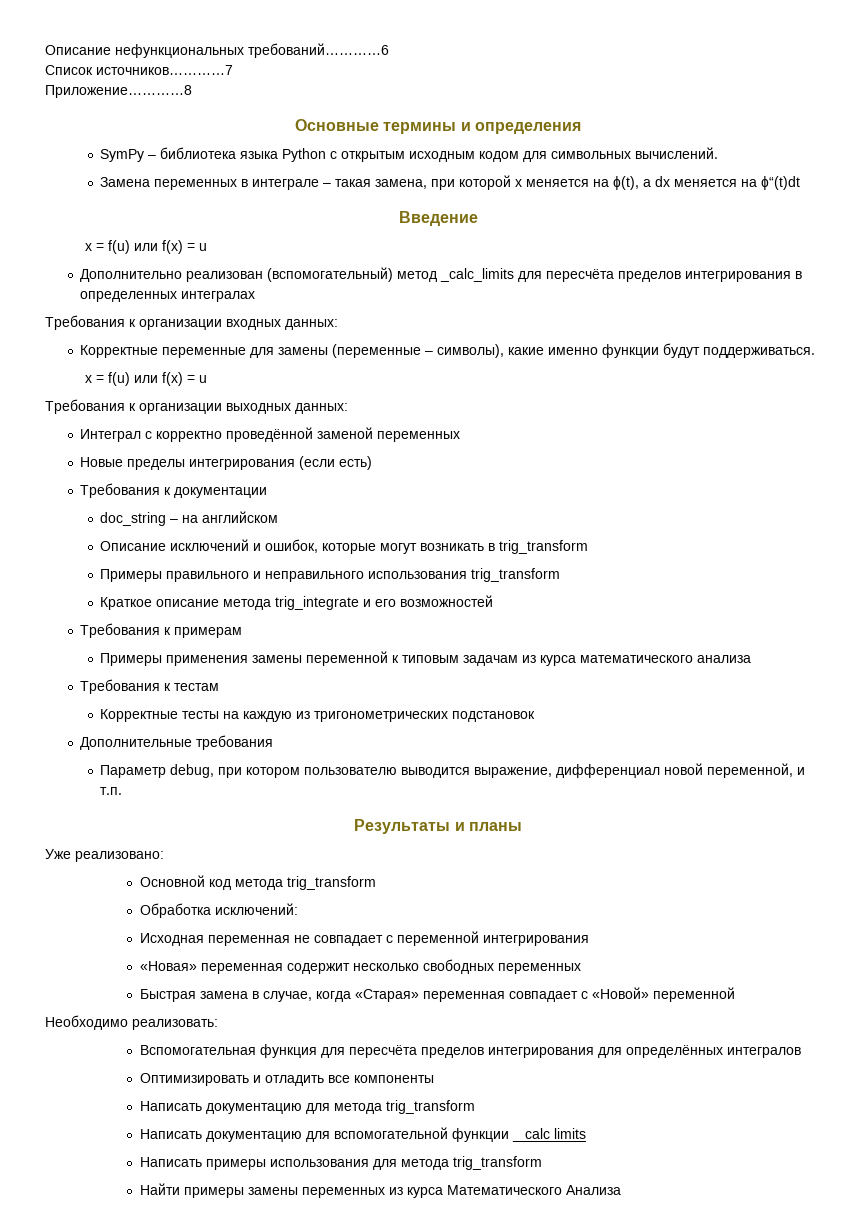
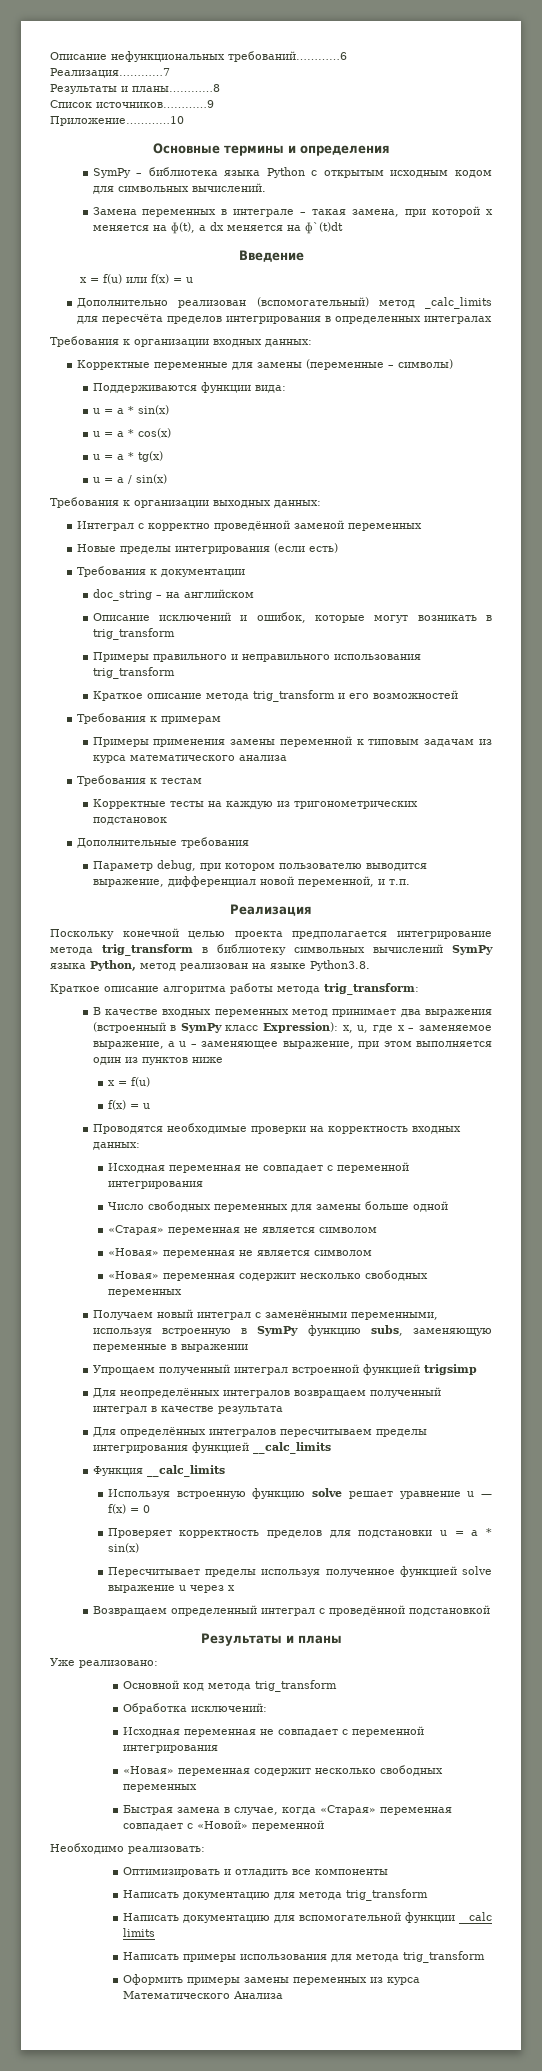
(389, 50) none -> [50,68,170,78] [50,84,220,94] // Реализация…………7 // Результаты и планы…………8
[96,65,233,75] [45,85,192,98] источников…………7 // Приложение…………8 -> [96,100,214,108] [50,116,184,126] источников…………9 // Приложение…………10
[761,176,801,190] ɸ“(t)dt -> [304,222,343,234] ɸ`(t)dt
[437,343,816,358] [84,372,207,386] символы), какие именно функции будут поддерживаться. // x = f(u) или f(x) = u -> [398,359,454,369] [92,382,286,393] [92,405,169,415] [92,428,171,438] [92,451,163,462] [92,474,167,484] символы) // Поддерживаются функции вида: // u = a * sin(x) // u = a * cos(x) // u = a * tg(x) // u = a / sin(x)
[275,596,360,610] trig_integrate -> [252,690,335,702] trig_transform
(123, 791) none -> [230,904,312,916] [50,928,492,939] [50,944,493,956] [50,960,370,971] [50,983,419,995] [92,1007,492,1017] [92,1022,492,1033] [92,1041,492,1049] [92,1057,223,1065] [107,1077,150,1087] [107,1100,150,1110] [92,1123,461,1134] [92,1142,140,1150] [107,1162,409,1173] [107,1181,203,1189] [107,1201,448,1212] [107,1225,377,1235] [107,1248,372,1258] [107,1270,428,1281] [107,1289,182,1297] [92,1309,438,1320] [92,1325,493,1336] [92,1344,248,1352] [92,1364,477,1375] [92,1387,441,1398] [92,1406,283,1414] [92,1427,427,1437] [92,1442,331,1454] [92,1465,225,1477] [107,1488,492,1499] [107,1504,150,1514] [107,1528,492,1538] [107,1543,139,1553] [107,1566,493,1577] [107,1585,235,1593] [92,1605,490,1616] // Реализация // Поскольку конечной целью проекта предполагается интегрирование метода trig_transform в библиотеку символьных вычислений SymPy языка Python, метод реализован на языке Python3.8. // Краткое описание алгоритма работы метода trig_transform: // В качестве входных переменных метод принимает два выражения (встроенный в SymPy класс Expression): x, u, где x – заменяемое выражение, а u – заменяющее выражение, при этом выполняется один из пунктов ниже // x = f(u) // f(x) = u // Проводятся необходимые проверки на корректность входных данных: // Исходная переменная не совпадает с переменной интегрирования // Число свободных переменных для замены больше одной // «Старая» переменная не является символом // «Новая» переменная не является символом // «Новая» переменная содержит несколько свободных переменных // Получаем новый интеграл с заменёнными переменными, используя встроенную в SymPy функцию subs, заменяющую переменные в выражении // Упрощаем полученный интеграл встроенной функцией trigsimp // Для неопределённых интегралов возвращаем полученный интеграл в качестве результата // Для определённых интегралов пересчитываем пределы интегрирования функцией __calc_limits // Функция __calc_limits // Используя встроенную функцию solve решает уравнение u — f(x) = 0 // Проверяет корректность пределов для подстановки u = a * sin(x) // Пересчитывает пределы используя полученное функцией solve выражение u через x // Возвращаем определенный интеграл с проведённой подстановкой
[139,1044,801,1058] // Вспомогательная функция для пересчёта пределов интегрирования для определённых интегралов -> (205, 1850) none
[139,1183,180,1195] Найти -> [122,1974,183,1985] Оформить

